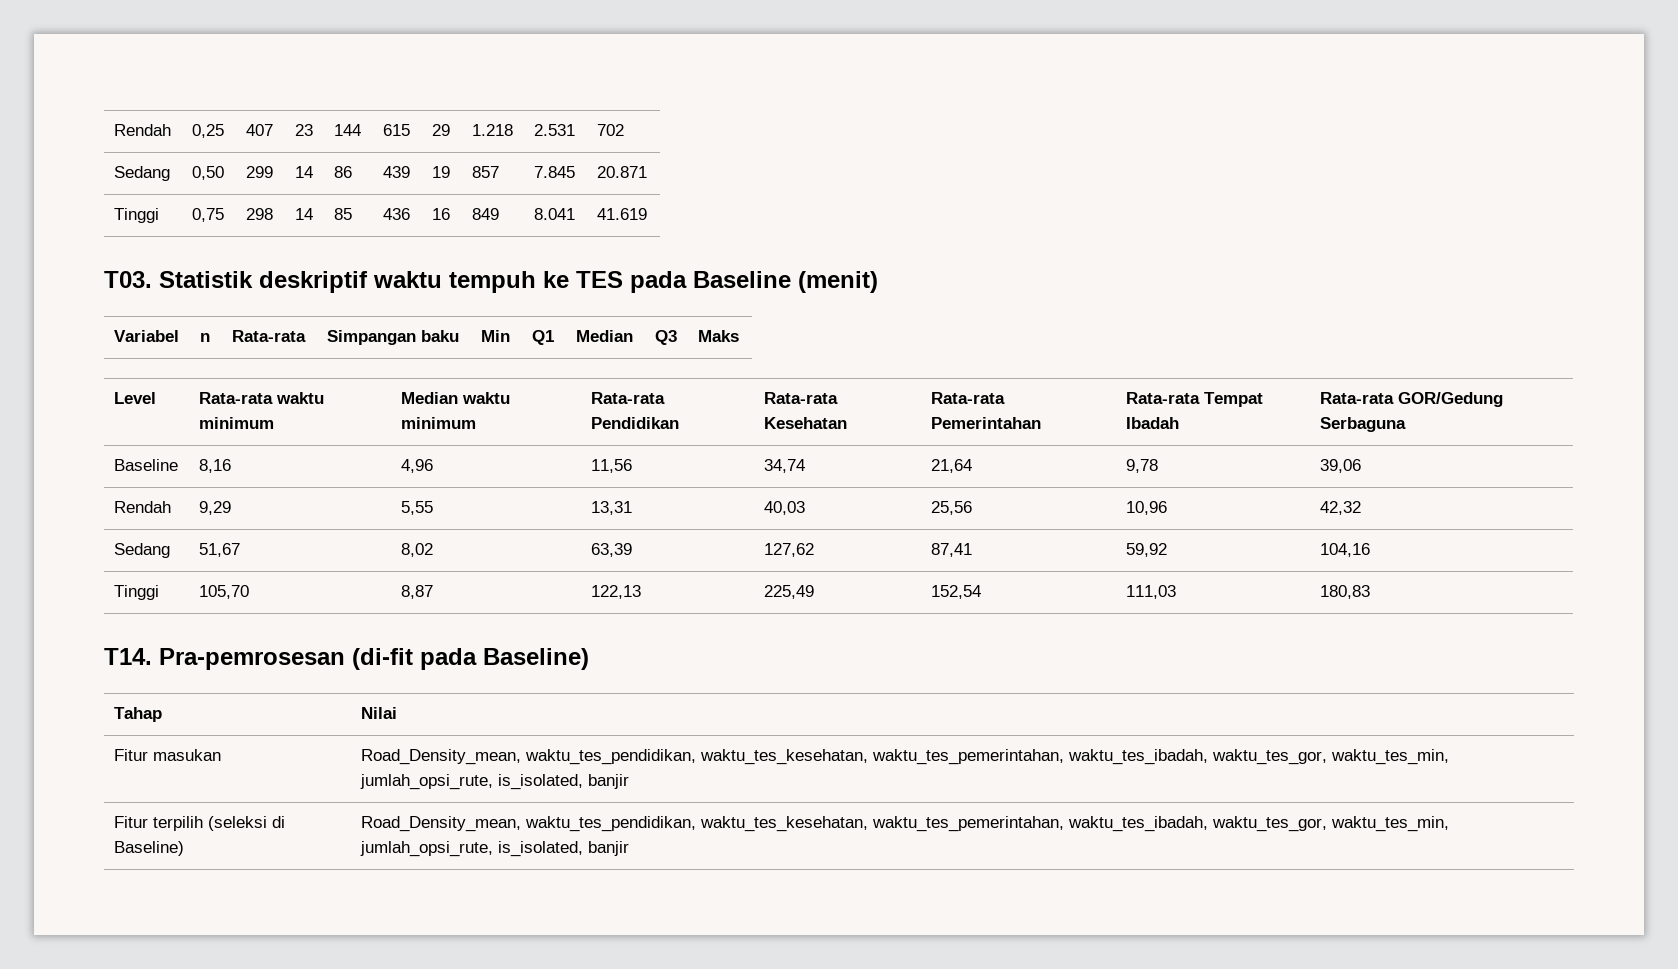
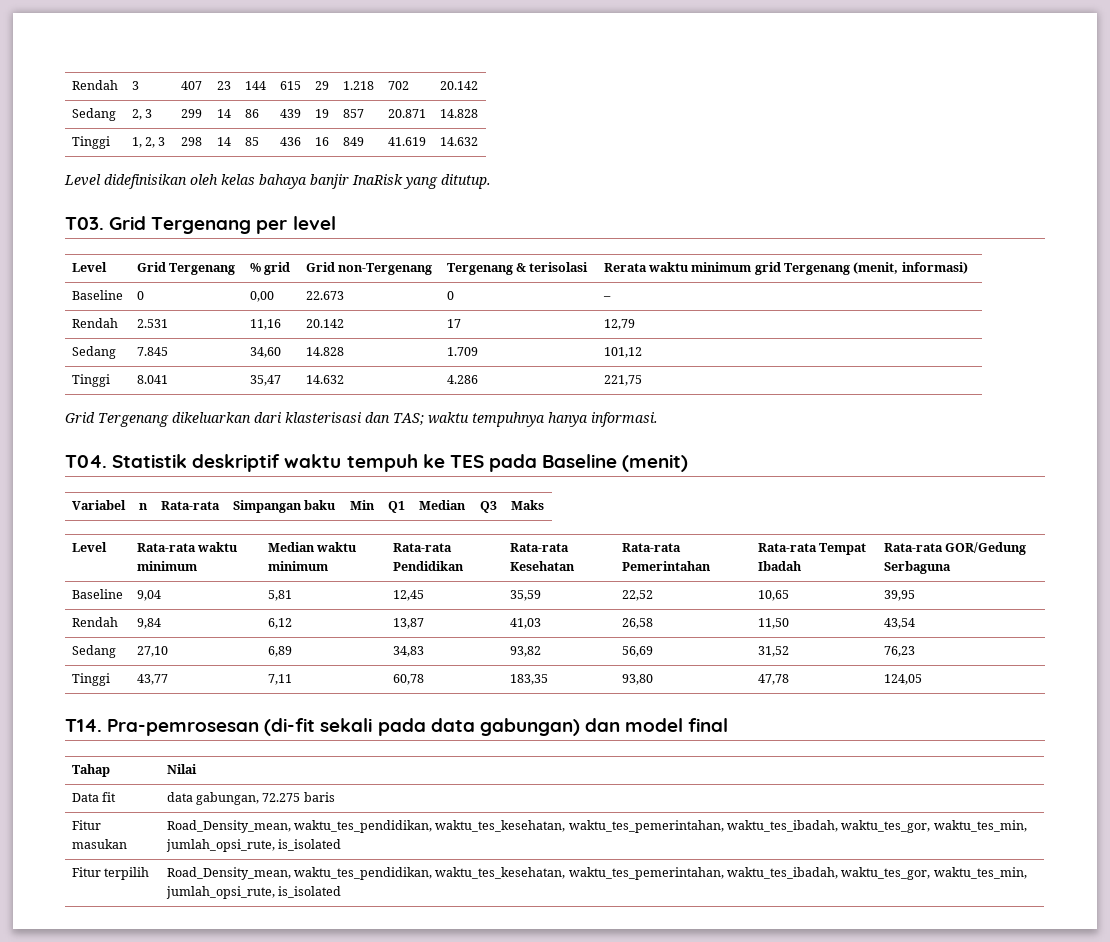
[114,124,172,136] [192,124,225,138] Rendah | 0,25 -> [71,80,118,90] [131,81,139,90] Rendah | 3
[534,124,576,136] [597,124,625,136] [114,166,171,181] [192,166,225,180] 2.531 | 702 // Sedang | 0,50 -> [387,81,409,90] [439,81,478,90] [71,108,116,121] [131,109,152,120] 702 | 20.142 // Sedang | 2, 3
[534,166,576,178] [597,166,648,178] [114,208,160,223] [192,208,225,222] 7.845 | 20.871 // Tinggi | 0,75 -> [387,109,426,118] [439,109,478,118] [71,136,110,149] [131,137,166,148] 20.871 | 14.828 // Tinggi | 1, 2, 3
[534,208,576,220] [597,208,648,220] [104,271,152,288] 8.041 | 41.619 // T03. -> [387,137,426,146] [439,137,478,146] [64,174,491,189] [65,216,336,234] [71,262,107,272] [136,262,235,275] [249,262,290,275] [305,262,432,275] [446,262,589,275] [603,262,968,275] [71,290,123,300] [136,291,144,300] [249,291,274,302] [305,291,344,300] [446,291,454,300] [602,296,611,300] [71,318,118,328] [136,319,168,328] [249,319,281,330] [305,319,344,328] [446,319,461,328] [603,319,635,330] [71,346,116,359] [136,347,168,356] [249,347,281,358] [305,347,344,356] [446,347,478,356] [603,347,642,358] [71,374,110,387] [136,375,168,384] [249,375,281,386] [305,375,344,384] [446,375,478,384] [603,375,642,386] [65,412,658,427] [65,455,107,468] 41.619 | 14.632 // Level didefinisikan oleh kelas bahaya banjir InaRisk yang ditutup. // T03. Grid Tergenang per level // Level | Grid Tergenang | % grid | Grid non-Tergenang | Tergenang & terisolasi | Rerata waktu minimum grid Tergenang (menit, informasi) // Baseline | 0 | 0,00 | 22.673 | 0 | – // Rendah | 2.531 | 11,16 | 20.142 | 17 | 12,79 // Sedang | 7.845 | 34,60 | 14.828 | 1.709 | 101,12 // Tinggi | 8.041 | 35,47 | 14.632 | 4.286 | 221,75 // Grid Tergenang dikeluarkan dari klasterisasi dan TAS; waktu tempuhnya hanya informasi. // T04.
[199,459,232,473] [401,459,434,473] [591,459,633,473] [764,459,806,473] [931,459,973,473] [1126,459,1159,473] [1320,459,1362,473] [114,501,172,513] [199,501,232,515] [401,501,434,515] [591,501,633,515] [764,501,806,515] [931,501,973,515] [1126,501,1168,515] [1320,501,1362,515] [114,543,171,558] [199,543,241,557] [401,543,434,557] [591,543,633,557] [764,543,815,557] [931,543,973,557] [1126,543,1168,557] [1320,543,1371,557] [114,585,160,600] [199,585,250,599] [401,585,434,599] [591,585,642,599] [764,585,815,599] [931,585,982,599] [1126,585,1177,599] [1320,585,1371,599] [104,648,589,670] [114,707,163,722] [361,707,398,719] 8,16 | 4,96 | 11,56 | 34,74 | 21,64 | 9,78 | 39,06 // Rendah | 9,29 | 5,55 | 13,31 | 40,03 | 25,56 | 10,96 | 42,32 // Sedang | 51,67 | 8,02 | 63,39 | 127,62 | 87,41 | 59,92 | 104,16 // Tinggi | 105,70 | 8,87 | 122,13 | 225,49 | 152,54 | 111,03 | 180,83 // T14. Pra-pemrosesan (di-fit pada Baseline) // Tahap | Nilai -> [136,590,161,601] [267,590,292,601] [392,590,424,601] [509,590,541,601] [621,590,653,601] [757,590,789,601] [883,590,915,601] [71,617,118,627] [136,618,161,629] [267,618,292,629] [392,618,424,629] [509,618,541,629] [621,618,653,629] [757,618,789,629] [883,618,915,629] [71,645,116,658] [136,646,168,657] [267,646,292,657] [392,646,424,657] [509,646,541,657] [621,646,653,657] [757,646,789,657] [883,646,915,657] [71,673,110,686] [136,674,168,685] [267,674,292,685] [392,674,424,685] [509,674,548,685] [621,674,653,685] [757,674,789,685] [883,674,922,685] [65,718,729,736] [71,764,110,777] [166,764,197,774] [71,792,116,802] [166,792,335,805] 9,04 | 5,81 | 12,45 | 35,59 | 22,52 | 10,65 | 39,95 // Rendah | 9,84 | 6,12 | 13,87 | 41,03 | 26,58 | 11,50 | 43,54 // Sedang | 27,10 | 6,89 | 34,83 | 93,82 | 56,69 | 31,52 | 76,23 // Tinggi | 43,77 | 7,11 | 60,78 | 183,35 | 93,80 | 47,78 | 124,05 // T14. Pra-pemrosesan (di-fit sekali pada data gabungan) dan model final // Tahap | Nilai // Data fit | data gabungan, 72.275 baris
[498,774,630,790] is_isolated, banjir -> [277,839,341,851] is_isolated
[208,816,286,831] [114,841,185,856] [361,816,1450,832] [360,841,630,857] (seleksi di Baseline) | Road_Density_mean, waktu_tes_pendidikan, waktu_tes_kesehatan, waktu_tes_pemerintahan, waktu_tes_ibadah, waktu_tes_gor, waktu_tes_min, jumlah_opsi_rute, is_isolated, banjir -> [166,867,1027,880] [165,886,341,899] | Road_Density_mean, waktu_tes_pendidikan, waktu_tes_kesehatan, waktu_tes_pemerintahan, waktu_tes_ibadah, waktu_tes_gor, waktu_tes_min, jumlah_opsi_rute, is_isolated

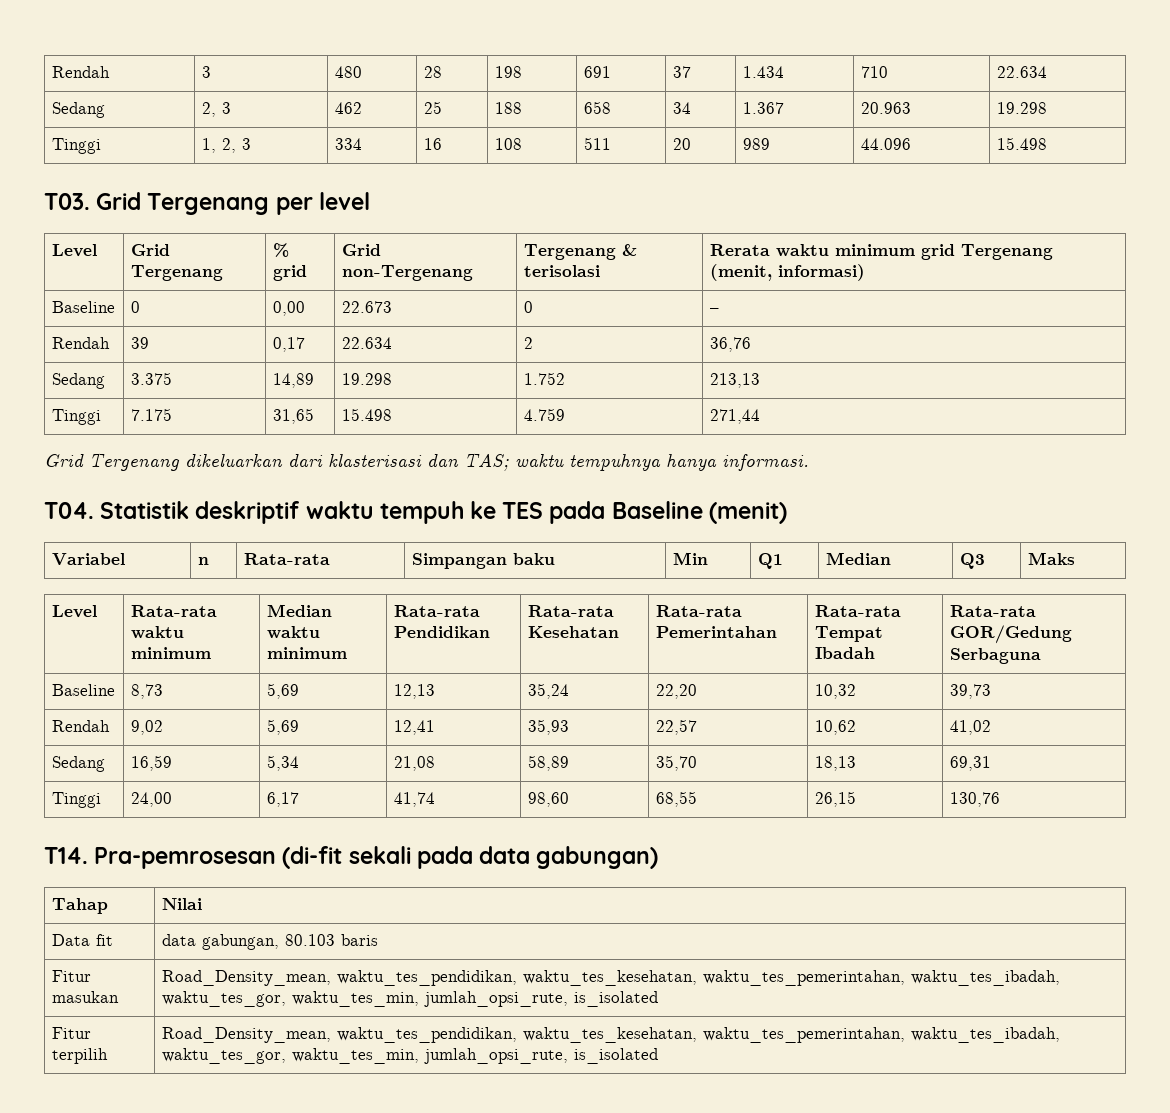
[180,81,202,90] [216,81,231,90] [244,81,266,90] [279,81,301,90] [314,81,329,90] [342,81,374,90] [387,81,409,90] [439,81,478,90] [71,108,116,121] [131,109,152,120] [180,109,202,118] [216,109,231,118] [244,109,259,118] [279,109,301,118] [314,109,329,118] [342,109,364,118] [387,109,426,118] [439,109,478,118] [71,136,110,149] [131,137,166,148] [180,137,202,146] [216,137,231,146] [244,137,259,146] [279,137,301,146] [314,137,329,146] [342,137,364,146] [387,137,426,146] [439,137,478,146] [64,174,491,189] 407 | 23 | 144 | 615 | 29 | 1.218 | 702 | 20.142 // Sedang | 2, 3 | 299 | 14 | 86 | 439 | 19 | 857 | 20.871 | 14.828 // Tinggi | 1, 2, 3 | 298 | 14 | 85 | 436 | 16 | 849 | 41.619 | 14.632 // Level didefinisikan oleh kelas bahaya banjir InaRisk yang ditutup. -> [334,66,362,78] [423,66,442,78] [494,66,522,78] [583,66,611,78] [672,66,691,78] [742,66,784,78] [860,66,888,78] [996,66,1047,78] [51,102,105,118] [201,102,231,117] [334,102,362,114] [423,101,442,114] [494,102,522,114] [583,101,611,114] [672,102,691,114] [742,102,784,114] [860,102,911,114] [996,102,1047,114] [51,138,101,154] [201,138,251,153] [334,138,362,150] [423,138,442,150] [494,138,522,150] [583,137,611,150] [672,138,691,150] [742,138,770,150] [860,138,911,150] [996,137,1047,150] 480 | 28 | 198 | 691 | 37 | 1.434 | 710 | 22.634 // Sedang | 2, 3 | 462 | 25 | 188 | 658 | 34 | 1.367 | 20.963 | 19.298 // Tinggi | 1, 2, 3 | 334 | 16 | 108 | 511 | 20 | 989 | 44.096 | 15.498
[136,319,168,328] [249,319,281,330] [305,319,344,328] [446,319,461,328] [603,319,635,330] [71,346,116,359] [136,347,168,356] [249,347,281,358] [305,347,344,356] [446,347,478,356] [603,347,642,358] [71,374,110,387] [136,375,168,384] [249,375,281,386] [305,375,344,384] [446,375,478,384] [603,375,642,386] 2.531 | 11,16 | 20.142 | 17 | 12,79 // Sedang | 7.845 | 34,60 | 14.828 | 1.709 | 101,12 // Tinggi | 8.041 | 35,47 | 14.632 | 4.286 | 221,75 -> [130,337,149,349] [272,337,305,352] [341,337,392,349] [523,337,533,349] [709,337,751,352] [51,373,105,389] [130,372,172,385] [272,373,314,388] [341,373,392,385] [523,372,565,385] [709,373,760,388] [51,409,101,425] [130,408,172,421] [272,408,314,424] [341,408,392,421] [523,408,565,421] [709,409,760,424] 39 | 0,17 | 22.634 | 2 | 36,76 // Sedang | 3.375 | 14,89 | 19.298 | 1.752 | 213,13 // Tinggi | 7.175 | 31,65 | 15.498 | 4.759 | 271,44
[136,590,161,601] [267,590,292,601] [392,590,424,601] [509,590,541,601] [621,590,653,601] [757,590,789,601] [883,590,915,601] [71,617,118,627] [136,618,161,629] [267,618,292,629] [392,618,424,629] [509,618,541,629] [621,618,653,629] [757,618,789,629] [883,618,915,629] [71,645,116,658] [136,646,168,657] [267,646,292,657] [392,646,424,657] [509,646,541,657] [621,646,653,657] [757,646,789,657] [883,646,915,657] [71,673,110,686] [136,674,168,685] [267,674,292,685] [392,674,424,685] [509,674,548,685] [621,674,653,685] [757,674,789,685] [883,674,922,685] 9,04 | 5,81 | 12,45 | 35,59 | 22,52 | 10,65 | 39,95 // Rendah | 9,84 | 6,12 | 13,87 | 41,03 | 26,58 | 11,50 | 43,54 // Sedang | 27,10 | 6,89 | 34,83 | 93,82 | 56,69 | 31,52 | 76,23 // Tinggi | 43,77 | 7,11 | 60,78 | 183,35 | 93,80 | 47,78 | 124,05 -> [130,684,163,699] [266,683,299,699] [393,684,435,699] [527,683,569,699] [655,684,697,699] [814,684,856,699] [949,684,991,699] [51,720,110,732] [130,720,163,735] [266,719,299,735] [393,720,435,735] [527,719,569,735] [655,719,697,735] [814,720,856,735] [949,720,991,735] [51,756,105,772] [130,755,172,771] [266,755,299,771] [393,756,435,771] [527,755,569,771] [655,755,697,771] [814,756,856,771] [949,756,991,771] [51,792,101,808] [130,792,172,807] [266,792,299,807] [393,792,435,807] [527,792,569,807] [655,791,697,807] [814,791,856,807] [949,792,1000,807] 8,73 | 5,69 | 12,13 | 35,24 | 22,20 | 10,32 | 39,73 // Rendah | 9,02 | 5,69 | 12,41 | 35,93 | 22,57 | 10,62 | 41,02 // Sedang | 16,59 | 5,34 | 21,08 | 58,89 | 35,70 | 18,13 | 69,31 // Tinggi | 24,00 | 6,17 | 41,74 | 98,60 | 68,55 | 26,15 | 130,76
[584,718,729,732] dan model final -> (659, 857) none
[262,793,301,802] 72.275 -> [284,934,335,946] 80.103

